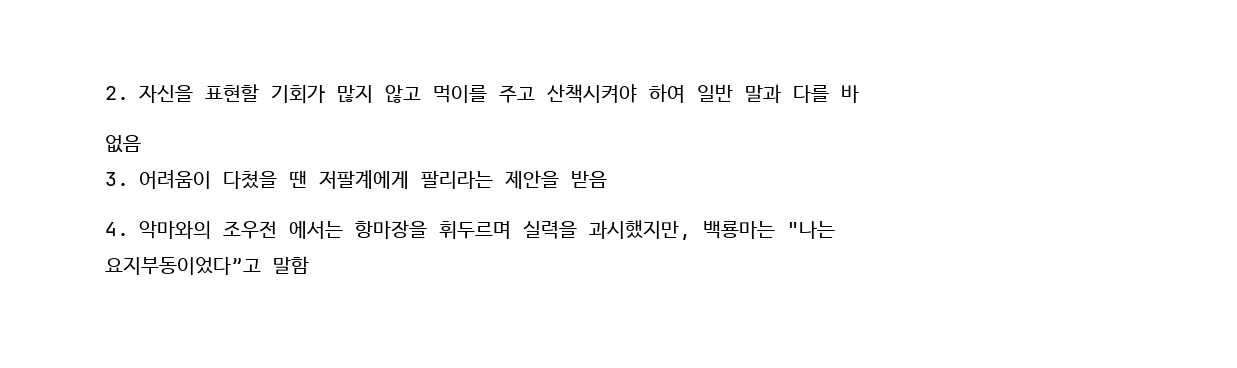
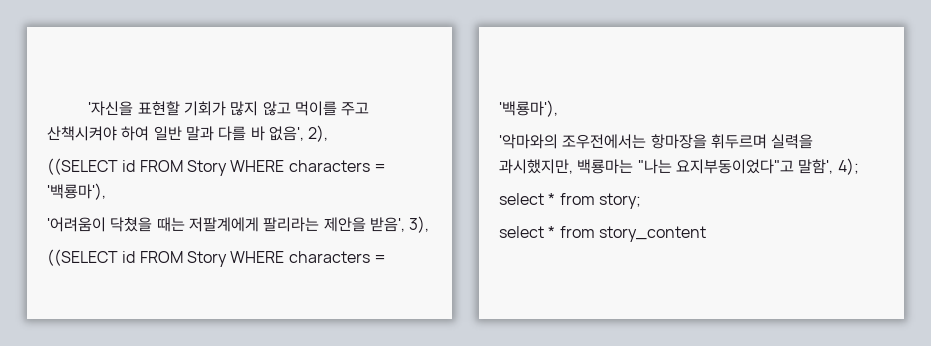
[105,85,194,103] 2. 자신을 -> [88,101,134,116] '자신을
[105,135,141,153] [105,169,608,189] [105,221,344,239] // 없음 // 3. 어려움이 다쳤을 땐 저팔계에게 팔리라는 제안을 받음 // 4. 악마와의 조우전 에서는 -> [268,125,329,142] [47,158,386,176] [47,183,106,200] [47,216,430,233] [47,249,386,267] [499,100,558,117] [499,134,647,149] 없음', 2), // ((SELECT id FROM Story WHERE characters = '백룡마'), // '어려움이 닥쳤을 때는 저팔계에게 팔리라는 제안을 받음', 3), // ((SELECT id FROM Story WHERE characters = '백룡마'), // '악마와의 조우전에서는
[105,256,309,275] // 요지부동이었다”고 말함 -> [675,158,859,175] [499,193,641,209] [499,226,706,242] 요지부동이었다"고 말함', 4); // select * from story; // select * from story_content

